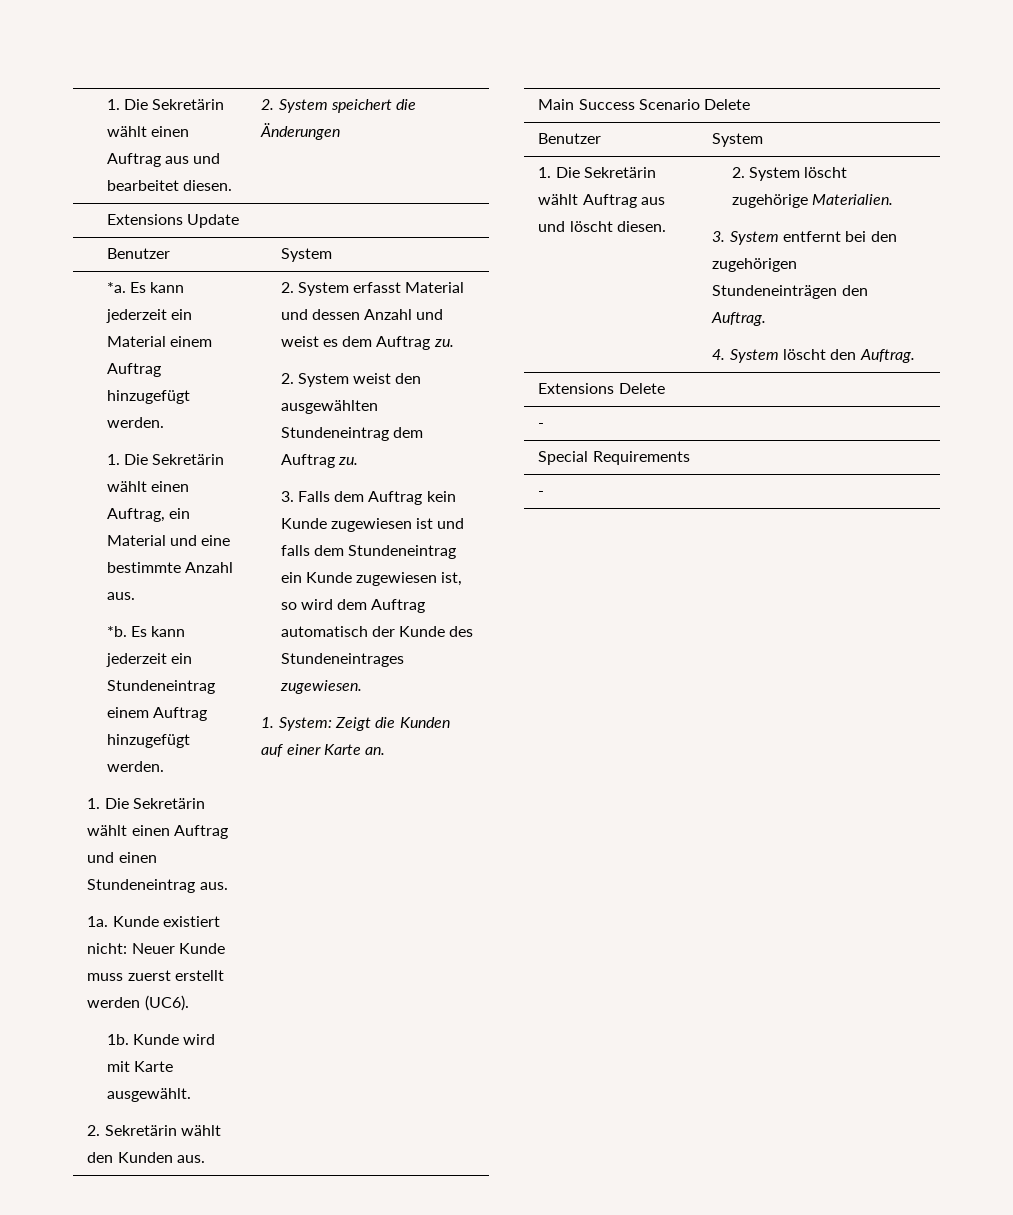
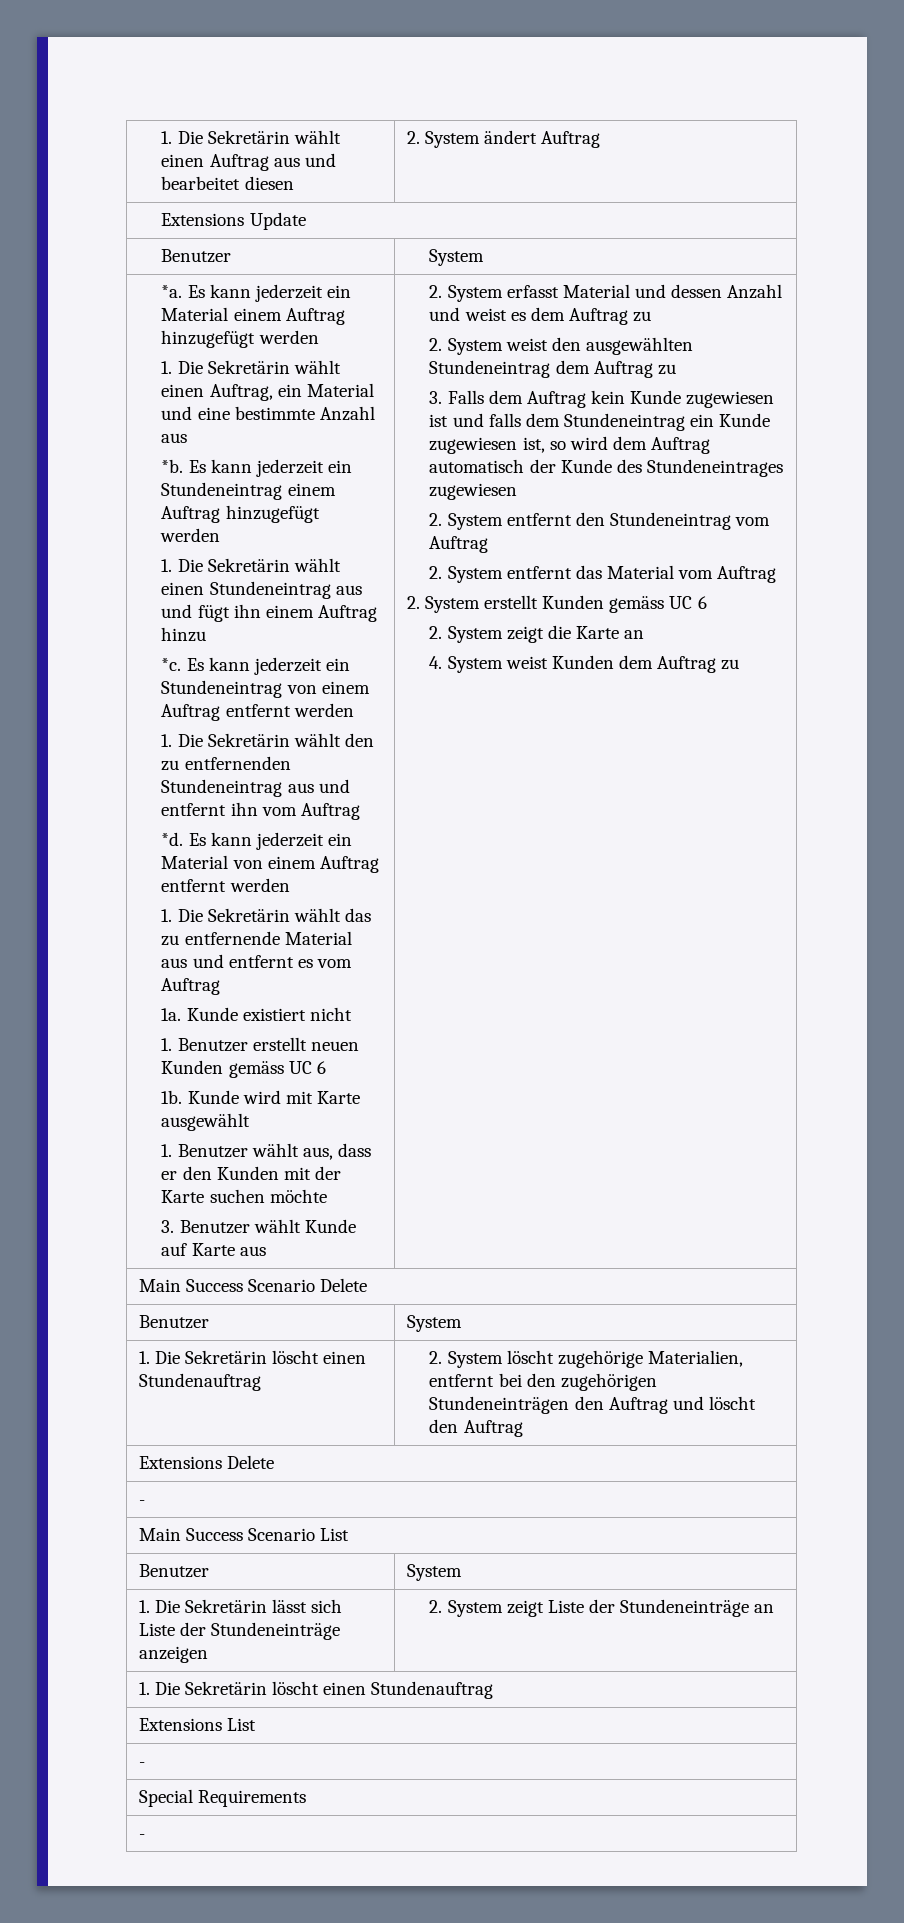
[182,180,232,191] [261,99,417,113] [260,123,341,140] diesen. | 2. System speichert die Änderungen -> [244,176,294,190] [406,130,601,148] diesen | 2. System ändert Auftrag
[106,417,164,428] werden. -> [258,330,319,344] werden
[106,592,135,600] aus. -> [161,433,188,443] aus
[106,761,164,772] [87,798,205,809] [87,825,228,839] [87,852,157,863] [87,879,228,893] [87,916,220,927] [87,943,225,954] [87,970,224,981] [87,995,189,1011] werden. // 1. Die Sekretärin wählt einen Auftrag und einen Stundeneintrag aus. // 1a. Kunde existiert nicht: Neuer Kunde muss zuerst erstellt werden (UC6). -> [160,528,221,542] [161,558,341,572] [161,581,362,599] [161,604,377,622] [161,627,207,642] [161,657,350,675] [161,680,370,698] [161,703,354,721] [161,733,374,747] [161,756,291,771] [161,779,350,797] [161,802,360,820] [161,832,352,850] [161,855,379,873] [161,878,290,892] [161,908,371,922] [161,931,352,946] [161,954,352,968] [161,978,221,995] [161,1007,352,1021] [161,1037,359,1052] [161,1060,326,1078] werden // 1. Die Sekretärin wählt einen Stundeneintrag aus und fügt ihn einem Auftrag hinzu // *c. Es kann jederzeit ein Stundeneintrag von einem Auftrag entfernt werden // 1. Die Sekretärin wählt den zu entfernenden Stundeneintrag aus und entfernt ihn vom Auftrag // *d. Es kann jederzeit ein Material von einem Auftrag entfernt werden // 1. Die Sekretärin wählt das zu entfernende Material aus und entfernt es vom Auftrag // 1a. Kunde existiert nicht // 1. Benutzer erstellt neuen Kunden gemäss UC 6
[106,1088,191,1102] [87,1125,221,1136] [87,1152,205,1163] ausgewählt. // 2. Sekretärin wählt den Kunden aus. -> [161,1113,251,1131] [161,1143,371,1160] [161,1166,341,1180] [161,1189,327,1203] [161,1219,356,1234] [161,1243,266,1256] ausgewählt // 1. Benutzer wählt aus, dass er den Kunden mit der Karte suchen möchte // 3. Benutzer wählt Kunde auf Karte aus
[433,339,454,347] zu. -> [633,311,652,322] zu
[337,457,358,465] zu. -> [657,364,676,375] zu
[279,680,362,694] [261,717,450,731] [261,744,386,757] zugewiesen. // 1. System: Zeigt die Kunden auf einer Karte an. -> [429,483,518,500] [429,512,771,530] [429,536,489,553] [429,565,777,583] [406,595,707,613] [429,625,645,643] [429,655,740,673] zugewiesen // 2. System entfernt den Stundeneintrag vom Auftrag // 2. System entfernt das Material vom Auftrag // 2. System erstellt Kunden gemäss UC 6 // 2. System zeigt die Karte an // 4. System weist Kunden dem Auftrag zu
[538,194,665,208] [538,221,666,232] wählt Auftrag aus und löscht diesen. -> [272,1350,367,1364] [138,1373,261,1391] löscht einen Stundenauftrag
[811,194,893,205] [712,231,779,245] Materialien. // 3. System -> [647,1350,743,1367] Materialien,
[711,312,767,326] [712,349,779,363] Auftrag. // 4. System -> [608,1396,704,1414] Auftrag und
[859,349,915,363] Auftrag. -> [463,1420,523,1437] Auftrag
(545, 425) none -> [138,1528,350,1541] [138,1564,209,1578] [406,1564,462,1581] [138,1599,343,1613] [138,1622,341,1640] [138,1646,208,1663] [429,1599,775,1617] [138,1681,494,1699] [138,1718,256,1731] [138,1762,145,1767] // Main Success Scenario List // Benutzer | System // 1. Die Sekretärin lässt sich Liste der Stundeneinträge anzeigen | 2. System zeigt Liste der Stundeneinträge an // 1. Die Sekretärin löscht einen Stundenauftrag // Extensions List // -

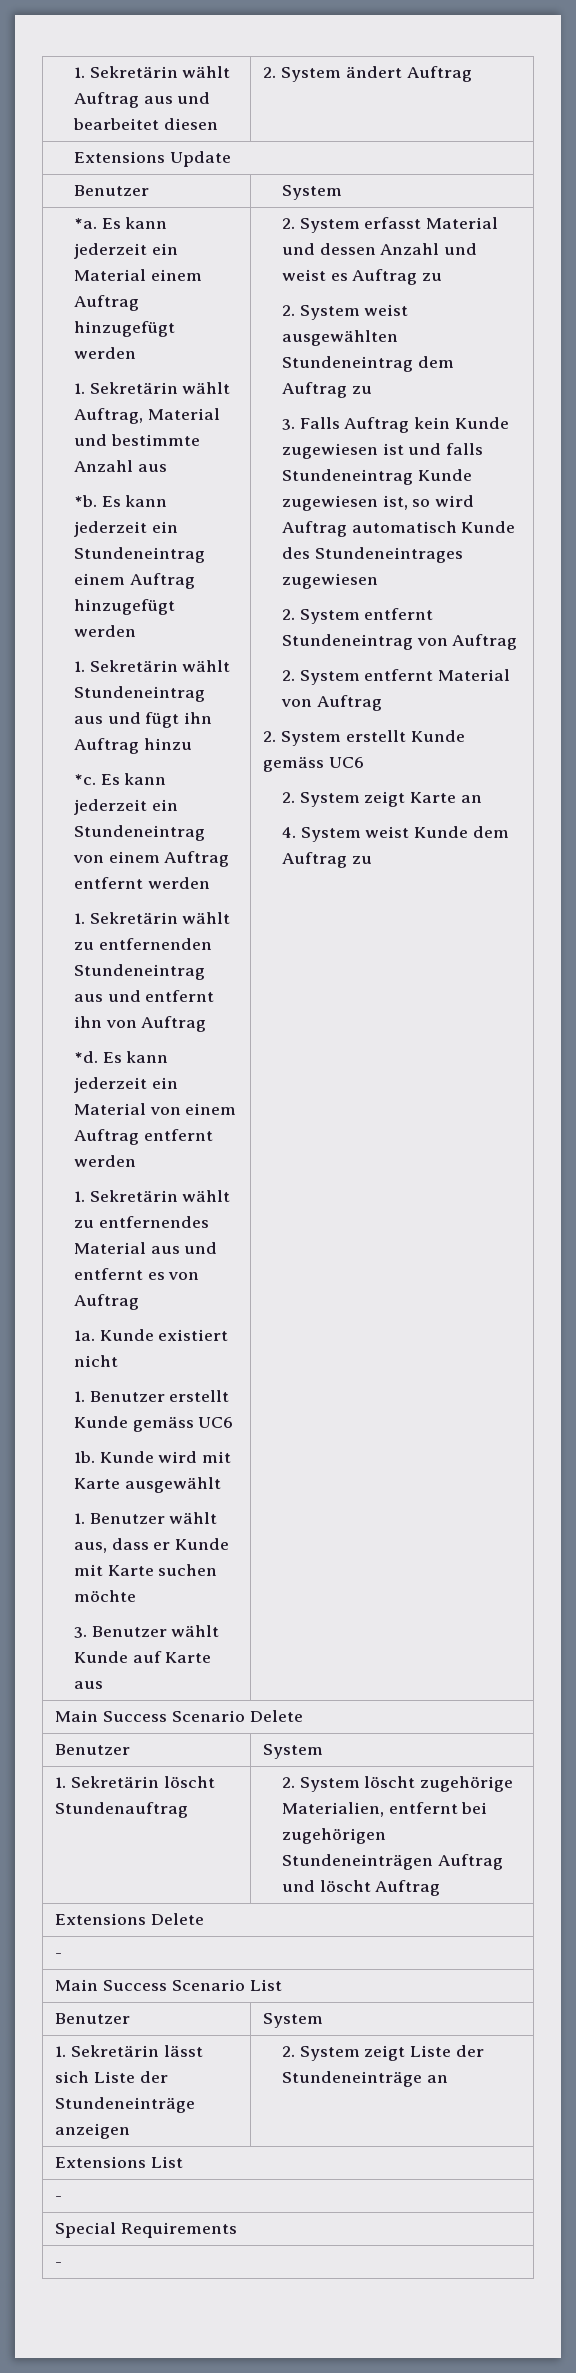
[161,130,341,144] [161,154,205,167] 1. Die Sekretärin wählt einen -> [73,66,231,78] 1. Sekretärin wählt
[177,360,341,374] [161,383,374,401] [161,406,230,420] Die Sekretärin wählt einen Auftrag, ein Material und eine -> [89,382,231,394] [73,408,220,424] [73,434,107,446] Sekretärin wählt Auftrag, Material und
[177,558,341,572] [161,582,205,595] Die Sekretärin wählt einen -> [89,660,231,672] Sekretärin wählt
[265,605,314,618] einem -> (213, 718) none
[177,733,374,747] Die Sekretärin wählt den -> [89,912,231,924] Sekretärin wählt
[261,807,297,816] vom -> [105,1020,137,1028] von
[177,908,371,922] [161,931,280,946] Die Sekretärin wählt das zu entfernende -> [89,1190,231,1202] [73,1216,209,1228] Sekretärin wählt zu entfernendes
[316,959,352,968] vom -> [168,1272,200,1280] von
[310,1041,359,1051] [161,1060,326,1078] neuen Kunden gemäss UC 6 -> [73,1416,234,1432] Kunde gemäss UC6
[182,1166,341,1180] den Kunden mit der -> [175,1538,230,1550] [73,1564,103,1576] Kunde mit
[530,307,565,321] dem -> (348, 277) none
[551,337,581,351] den -> (409, 310) none
[488,390,523,404] dem -> (340, 423) none
[525,413,715,431] dem Stundeneintrag ein -> [281,469,413,485] Stundeneintrag
[612,436,647,450] dem -> (475, 501) none
[529,459,556,473] der -> (457, 527) none
[575,512,771,530] den Stundeneintrag vom -> [281,634,448,650] Stundeneintrag von
[575,565,714,579] das Material vom -> [438,669,511,681] [280,699,312,707] Material von
[542,595,707,613] [429,625,571,643] Kunden gemäss UC 6 // 2. System zeigt die -> [410,730,465,742] [263,756,365,772] [281,791,406,807] Kunde gemäss UC6 // 2. System zeigt
[551,655,614,669] Kunden -> [414,826,469,838] Kunde
[154,1350,367,1364] Die Sekretärin löscht einen -> [71,1776,215,1788] Sekretärin löscht
[526,1373,556,1387] den -> (488, 1808) none
[574,1396,604,1410] den -> (433, 1862) none
[429,1419,459,1433] den -> (371, 1886) none
[154,1600,180,1613] Die -> (67, 2051) none
[138,1681,494,1699] // 1. Die Sekretärin löscht einen Stundenauftrag -> (448, 2079) none

